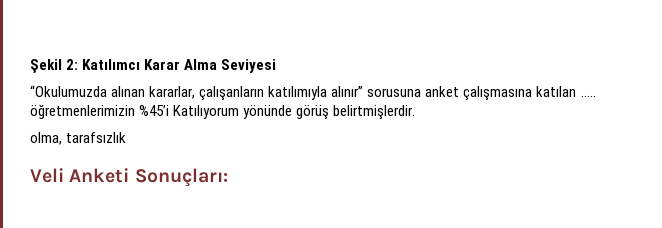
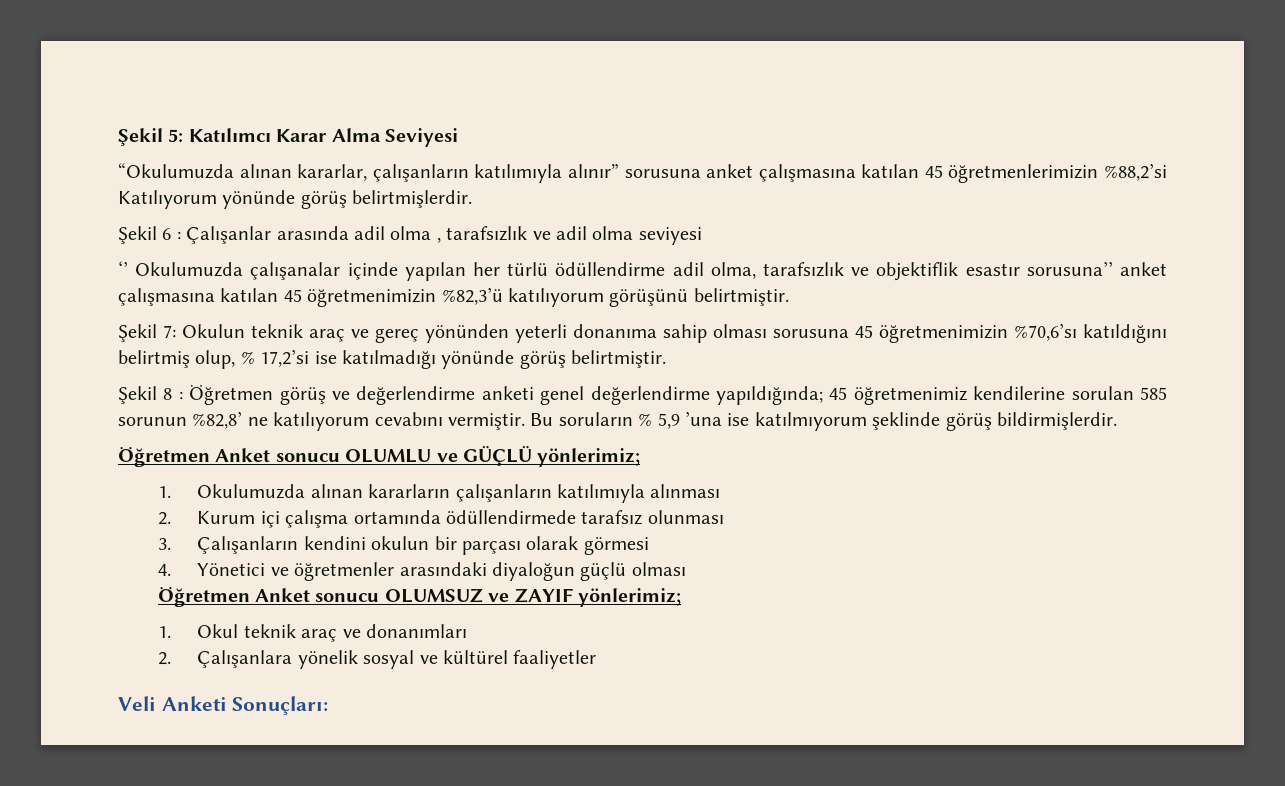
[30,59,79,73] Şekil 2: -> [118,128,184,146] Şekil 5:
[580,95,596,97] [30,104,170,119] ….. öğretmenlerimizin %45’i -> [924,163,1168,183] 45 öğretmenlerimizin %88,2’si
[30,132,127,145] olma, tarafsızlık -> [118,226,702,245] [118,261,1168,281] [118,287,789,307] [118,323,1167,343] [118,349,667,369] [118,385,1167,405] [118,411,1117,431] [118,446,641,467] [157,484,721,503] [157,510,724,528] [157,536,649,555] [157,562,686,581] [157,587,682,607] [157,624,467,642] [157,650,597,669] Şekil 6 : Çalışanlar arasında adil olma , tarafsızlık ve adil olma seviyesi // ‘’ Okulumuzda çalışanalar içinde yapılan her türlü ödüllendirme adil olma, tarafsızlık ve objektiflik esastır sorusuna’’ anket çalışmasına katılan 45 öğretmenimizin %82,3’ü katılıyorum görüşünü belirtmiştir. // Şekil 7: Okulun teknik araç ve gereç yönünden yeterli donanıma sahip olması sorusuna 45 öğretmenimizin %70,6’sı katıldığını belirtmiş olup, % 17,2’si ise katılmadığı yönünde görüş belirtmiştir. // Şekil 8 : Öğretmen görüş ve değerlendirme anketi genel değerlendirme yapıldığında; 45 öğretmenimiz kendilerine sorulan 585 sorunun %82,8’ ne katılıyorum cevabını vermiştir. Bu soruların % 5,9 ’una ise katılmıyorum şeklinde görüş bildirmişlerdir. // Öğretmen Anket sonucu OLUMLU ve GÜÇLÜ yönlerimiz; // 1. Okulumuzda alınan kararların çalışanların katılımıyla alınması // 2. Kurum içi çalışma ortamında ödüllendirmede tarafsız olunması // 3. Çalışanların kendini okulun bir parçası olarak görmesi // 4. Yönetici ve öğretmenler arasındaki diyaloğun güçlü olması // Öğretmen Anket sonucu OLUMSUZ ve ZAYIF yönlerimiz; // 1. Okul teknik araç ve donanımları // 2. Çalışanlara yönelik sosyal ve kültürel faaliyetler

